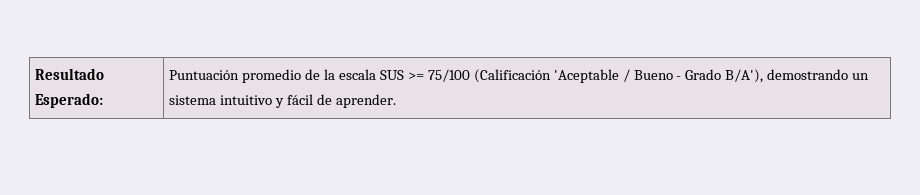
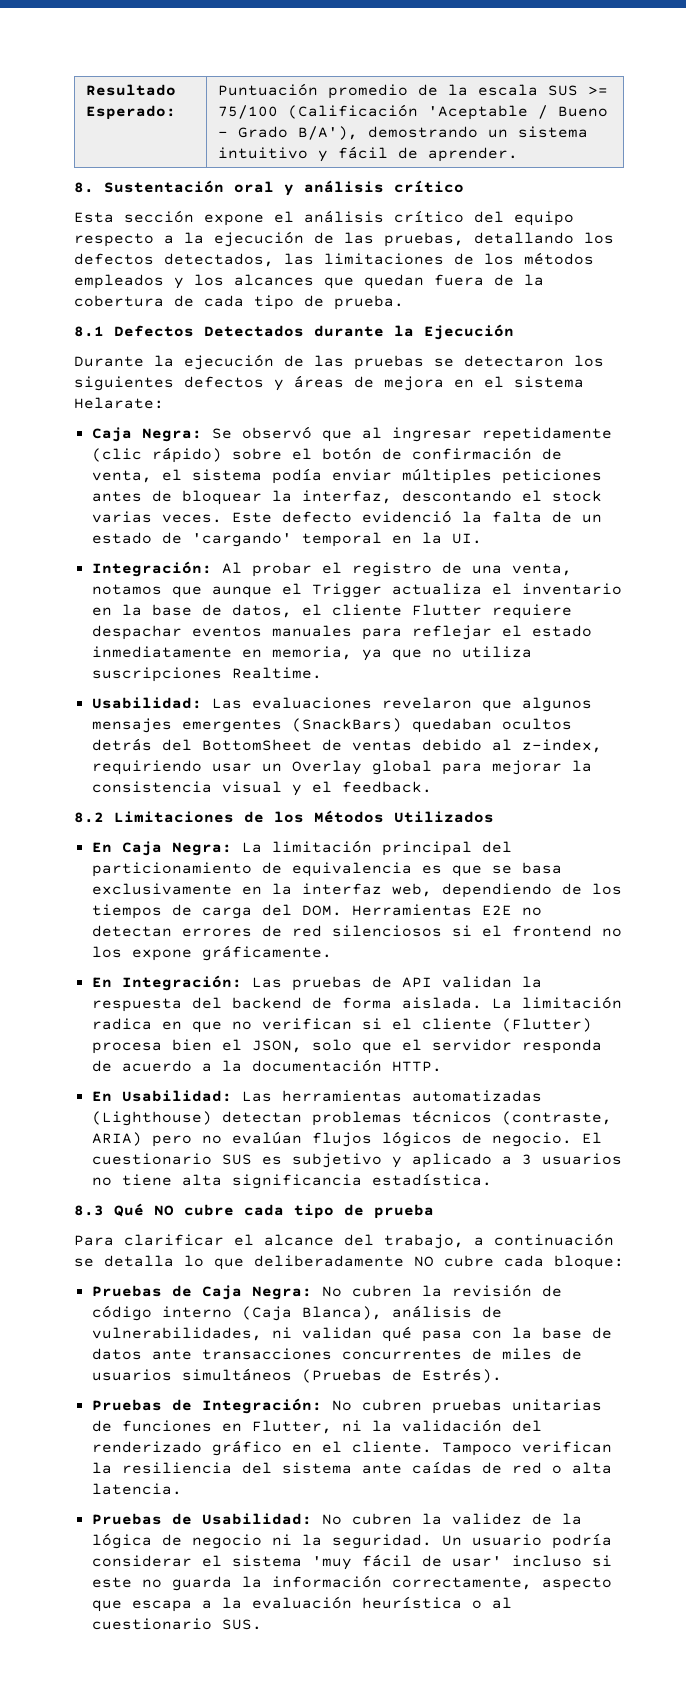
(397, 101) none -> [74,180,464,196] [74,210,574,226] [74,231,614,247] [74,252,594,267] [74,274,544,289] [74,295,404,310] [74,324,514,340] [74,354,604,370] [74,375,584,391] [74,397,164,409] [91,426,612,442] [91,447,562,463] [91,468,602,484] [91,490,602,505] [91,510,602,523] [91,532,482,547] [91,561,572,577] [91,583,622,598] [91,604,572,619] [91,625,592,640] [91,646,532,661] [91,667,322,682] [91,697,592,712] [91,718,572,733] [91,738,602,753] [91,760,592,775] [91,781,432,796] [74,810,494,823] [91,840,512,856] [91,862,562,877] [91,883,622,898] [91,904,542,919] [91,925,622,937] [91,945,332,961] [91,975,542,991] [91,996,622,1012] [91,1018,592,1033] [91,1039,602,1054] [91,1059,442,1072] [91,1090,542,1102] [91,1110,612,1126] [91,1131,602,1147] [91,1153,622,1168] [91,1173,492,1189] [74,1203,434,1219] [74,1233,614,1249] [74,1255,624,1270] [91,1284,562,1300] [91,1305,502,1321] [91,1326,612,1342] [91,1348,582,1360] [91,1368,502,1383] [91,1398,602,1414] [91,1419,542,1434] [91,1440,612,1456] [91,1461,612,1474] [91,1483,182,1495] [91,1513,582,1525] [91,1533,612,1549] [91,1554,612,1570] [91,1575,612,1591] [91,1596,512,1612] [91,1618,262,1630] // 8. Sustentación oral y análisis crítico // Esta sección expone el análisis crítico del equipo respecto a la ejecución de las pruebas, detallando los defectos detectados, las limitaciones de los métodos empleados y los alcances que quedan fuera de la cobertura de cada tipo de prueba. // 8.1 Defectos Detectados durante la Ejecución // Durante la ejecución de las pruebas se detectaron los siguientes defectos y áreas de mejora en el sistema Helarate: // Caja Negra: Se observó que al ingresar repetidamente (clic rápido) sobre el botón de confirmación de venta, el sistema podía enviar múltiples peticiones antes de bloquear la interfaz, descontando el stock varias veces. Este defecto evidenció la falta de un estado de 'cargando' temporal en la UI. // Integración: Al probar el registro de una venta, notamos que aunque el Trigger actualiza el inventario en la base de datos, el cliente Flutter requiere despachar eventos manuales para reflejar el estado inmediatamente en memoria, ya que no utiliza suscripciones Realtime. // Usabilidad: Las evaluaciones revelaron que algunos mensajes emergentes (SnackBars) quedaban ocultos detrás del BottomSheet de ventas debido al z-index, requiriendo usar un Overlay global para mejorar la consistencia visual y el feedback. // 8.2 Limitaciones de los Métodos Utilizados // En Caja Negra: La limitación principal del particionamiento de equivalencia es que se basa exclusivamente en la interfaz web, dependiendo de los tiempos de carga del DOM. Herramientas E2E no detectan errores de red silenciosos si el frontend no los expone gráficamente. // En Integración: Las pruebas de API validan la respuesta del backend de forma aislada. La limitación radica en que no verifican si el cliente (Flutter) procesa bien el JSON, solo que el servidor responda de acuerdo a la documentación HTTP. // En Usabilidad: Las herramientas automatizadas (Lighthouse) detectan problemas técnicos (contraste, ARIA) pero no evalúan flujos lógicos de negocio. El cuestionario SUS es subjetivo y aplicado a 3 usuarios no tiene alta significancia estadística. // 8.3 Qué NO cubre cada tipo de prueba // Para clarificar el alcance del trabajo, a continuación se detalla lo que deliberadamente NO cubre cada bloque: // Pruebas de Caja Negra: No cubren la revisión de código interno (Caja Blanca), análisis de vulnerabilidades, ni validan qué pasa con la base de datos ante transacciones concurrentes de miles de usuarios simultáneos (Pruebas de Estrés). // Pruebas de Integración: No cubren pruebas unitarias de funciones en Flutter, ni la validación del renderizado gráfico en el cliente. Tampoco verifican la resiliencia del sistema ante caídas de red o alta latencia. // Pruebas de Usabilidad: No cubren la validez de la lógica de negocio ni la seguridad. Un usuario podría considerar el sistema 'muy fácil de usar' incluso si este no guarda la información correctamente, aspecto que escapa a la evaluación heurística o al cuestionario SUS.

